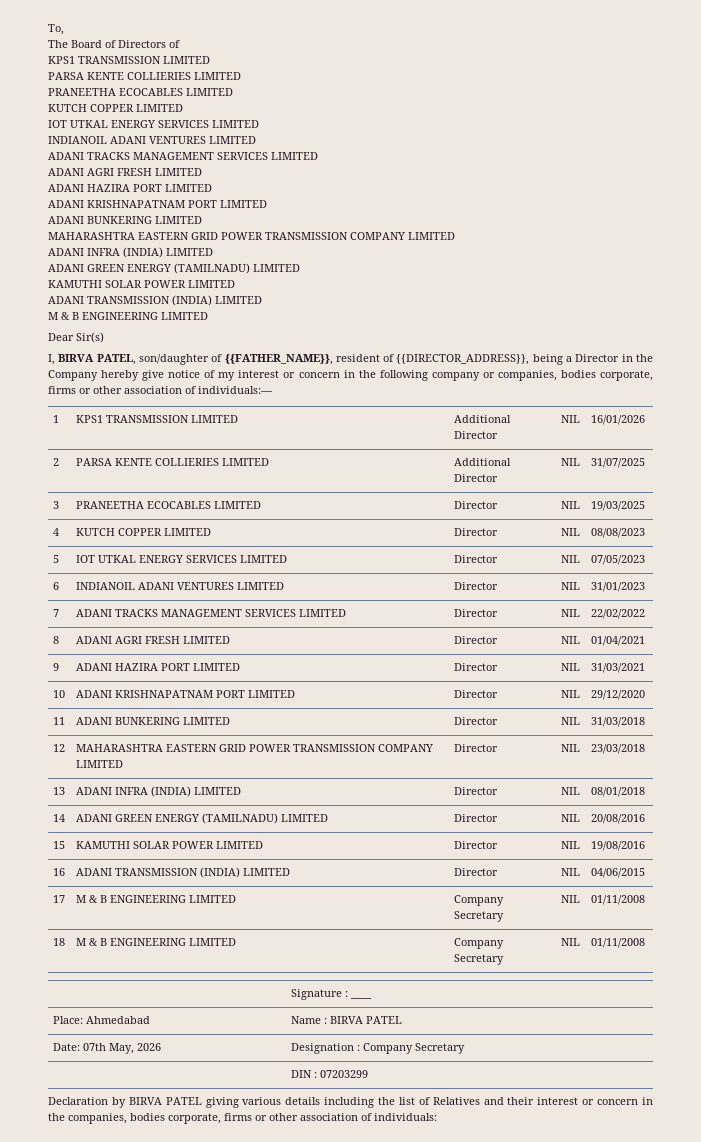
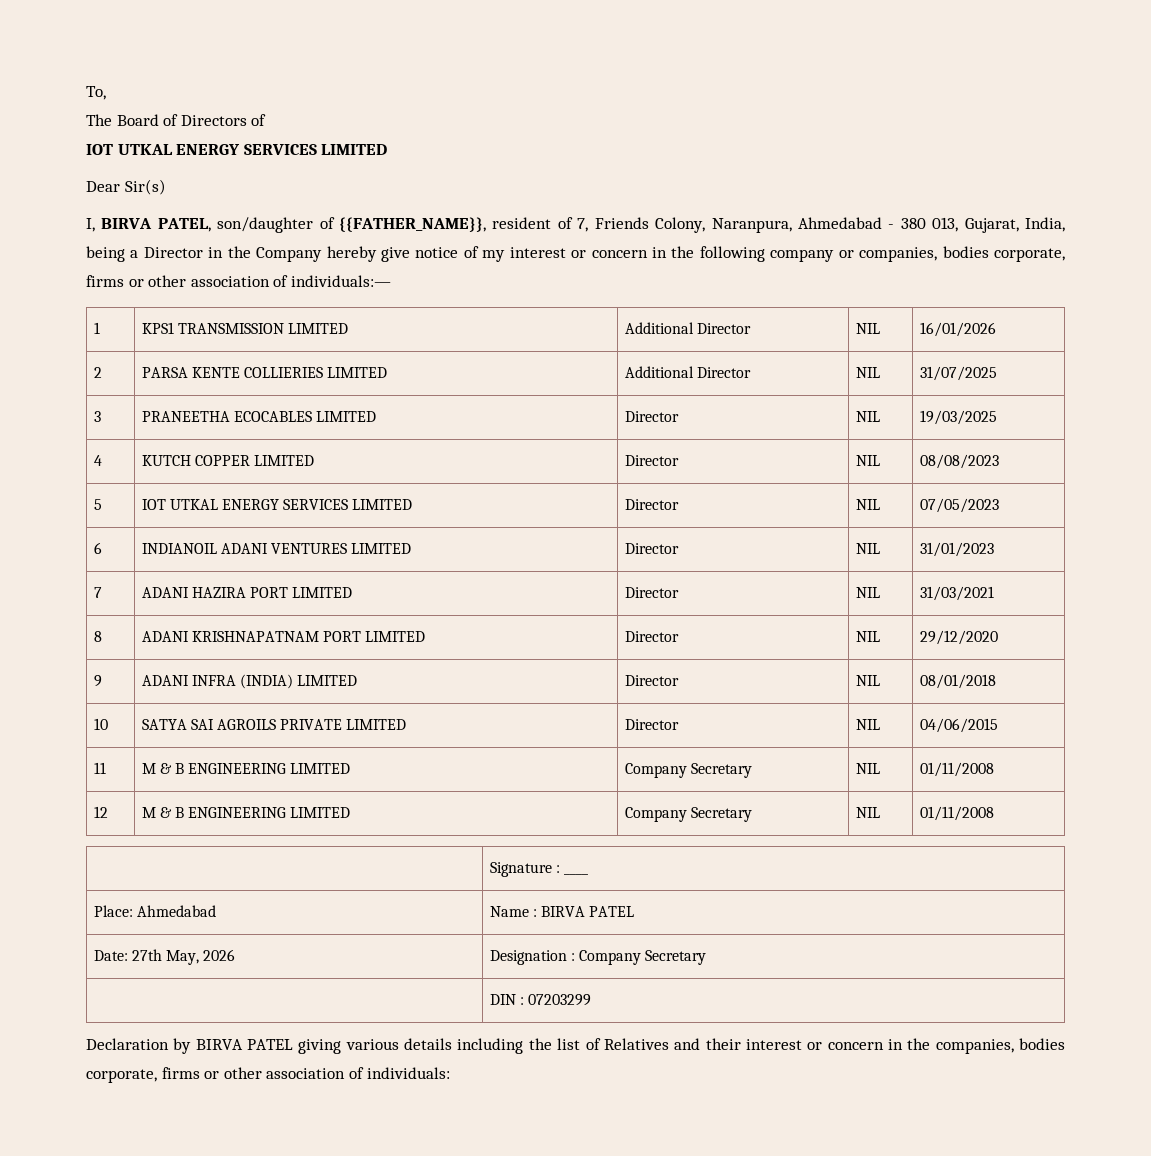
[48,56,210,64] [48,72,241,80] [48,88,233,96] [48,104,183,112] [48,120,259,128] [48,136,256,144] [48,152,318,160] [48,168,202,176] [48,184,212,192] [48,200,267,208] [48,216,202,224] [48,232,455,240] [48,247,213,258] [48,263,300,274] [48,280,235,288] [48,295,262,306] [48,312,208,320] // KPS1 TRANSMISSION LIMITED // PARSA KENTE COLLIERIES LIMITED // PRANEETHA ECOCABLES LIMITED // KUTCH COPPER LIMITED // IOT UTKAL ENERGY SERVICES LIMITED // INDIANOIL ADANI VENTURES LIMITED // ADANI TRACKS MANAGEMENT SERVICES LIMITED // ADANI AGRI FRESH LIMITED // ADANI HAZIRA PORT LIMITED // ADANI KRISHNAPATNAM PORT LIMITED // ADANI BUNKERING LIMITED // MAHARASHTRA EASTERN GRID POWER TRANSMISSION COMPANY LIMITED // ADANI INFRA (INDIA) LIMITED // ADANI GREEN ENERGY (TAMILNADU) LIMITED // KAMUTHI SOLAR POWER LIMITED // ADANI TRANSMISSION (INDIA) LIMITED // M & B ENGINEERING LIMITED -> [86,144,388,155] // IOT UTKAL ENERGY SERVICES LIMITED
[396,354,530,365] {{DIRECTOR_ADDRESS}}, -> [577,217,1065,233] 7, Friends Colony, Naranpura, Ahmedabad - 380 013, Gujarat, India,
[76,609,347,617] [454,609,499,617] [561,609,581,617] [591,609,646,619] [53,636,60,644] [76,636,231,644] [454,636,499,644] [561,636,581,644] [591,636,646,646] [53,663,60,671] | ADANI TRACKS MANAGEMENT SERVICES LIMITED | Director | NIL | 22/02/2022 // 8 | ADANI AGRI FRESH LIMITED | Director | NIL | 01/04/2021 // 9 -> (102, 592) none
[53,690,66,698] 10 -> [93,631,102,642] 8
[53,717,66,725] [76,717,231,725] [454,717,499,725] [561,717,581,725] [591,717,646,727] [53,744,66,752] [76,744,434,752] [76,760,124,768] [454,744,499,752] [561,744,581,752] [591,744,646,754] [53,787,66,795] 11 | ADANI BUNKERING LIMITED | Director | NIL | 31/03/2018 // 12 | MAHARASHTRA EASTERN GRID POWER TRANSMISSION COMPANY LIMITED | Director | NIL | 23/03/2018 // 13 -> [93,675,102,687] 9
[53,814,66,822] [76,813,329,824] [454,814,499,822] [561,814,581,822] [591,814,646,824] [53,841,66,849] [76,841,264,849] [454,841,499,849] [561,841,581,849] [591,841,646,851] [53,868,66,876] [76,867,241,878] 14 | ADANI GREEN ENERGY (TAMILNADU) LIMITED | Director | NIL | 20/08/2016 // 15 | KAMUTHI SOLAR POWER LIMITED | Director | NIL | 19/08/2016 // 16 | ADANI TRANSMISSION (INDIA) -> [93,718,108,730] [141,719,343,730] 10 | SATYA SAI AGROILS PRIVATE
[53,895,66,903] [76,895,237,903] [454,895,505,906] [454,911,505,922] [561,895,581,903] [591,895,646,905] [53,938,66,946] 17 | M & B ENGINEERING LIMITED | Company Secretary | NIL | 01/11/2008 // 18 -> [93,762,106,774] [141,763,351,774] [624,763,752,778] [855,763,880,774] [919,762,994,777] [93,806,108,818] 11 | M & B ENGINEERING LIMITED | Company Secretary | NIL | 01/11/2008 // 12
[83,1043,107,1051] 07th -> [131,949,162,961] 27th

